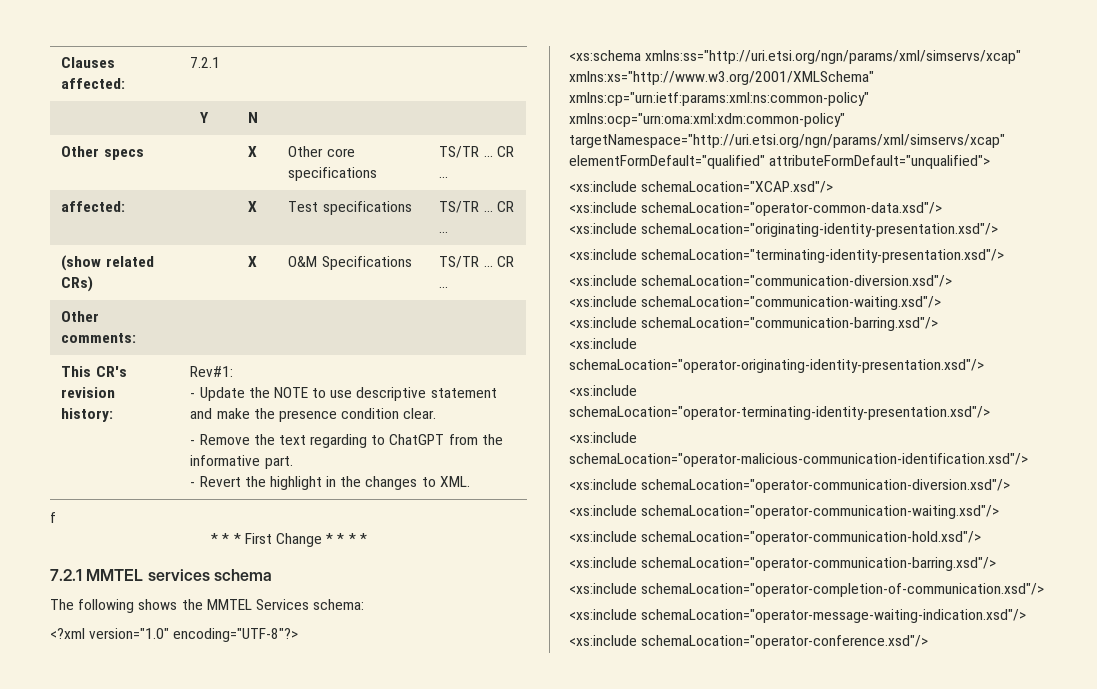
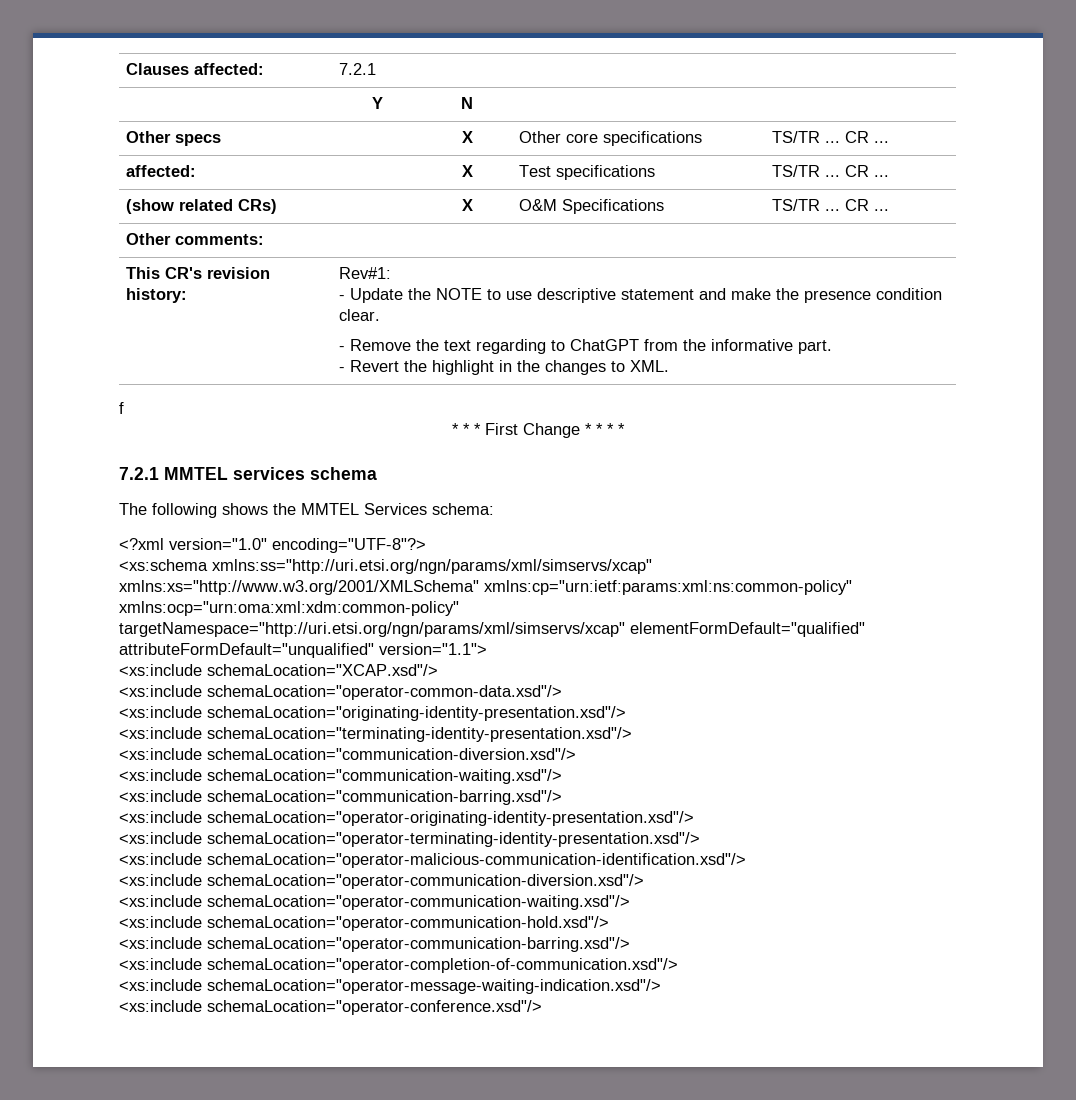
[769,155,991,169] attributeFormDefault="unqualified"> -> [119,643,487,658] attributeFormDefault="unqualified" version="1.1">

